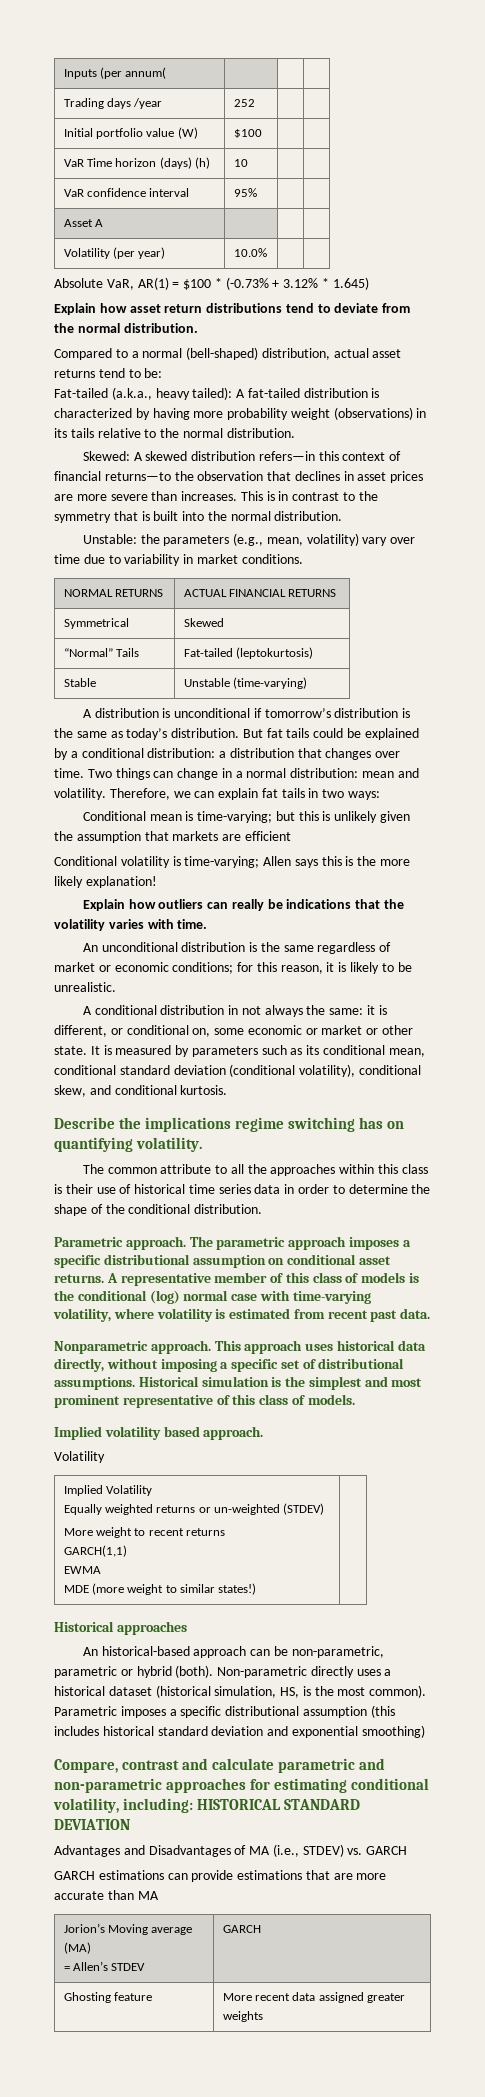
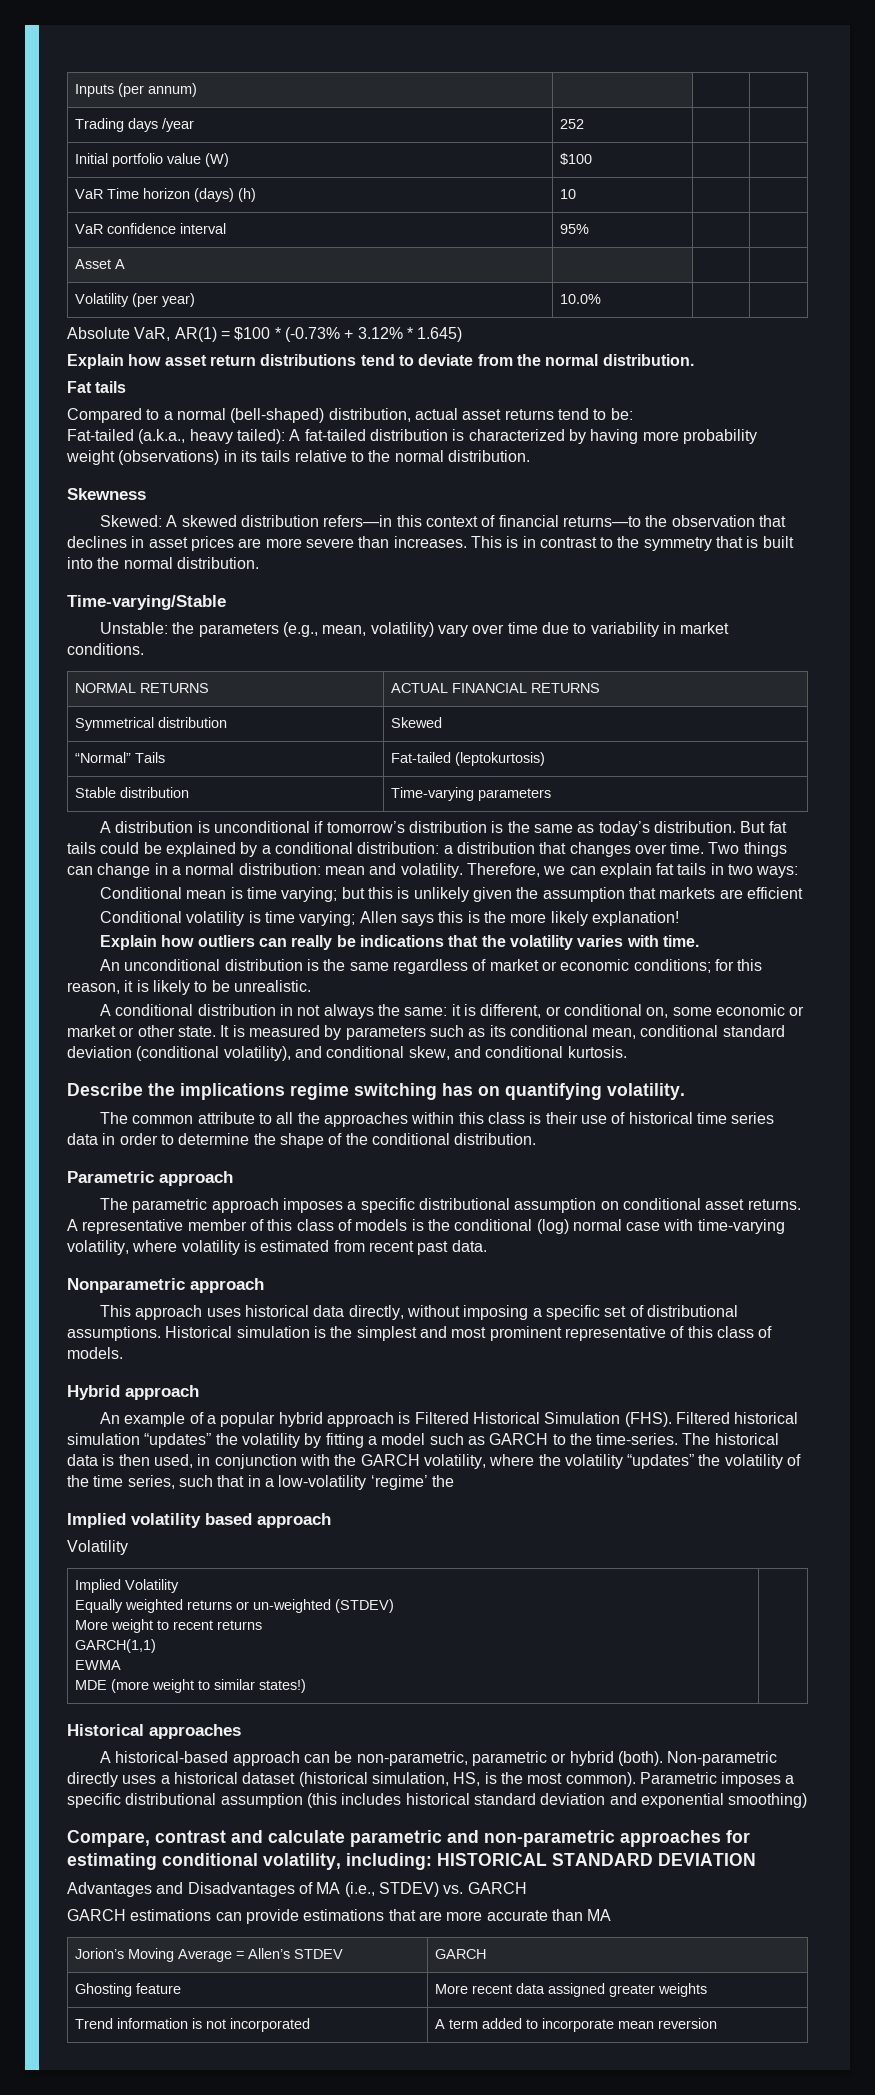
[125,67,167,79] annum( -> [147,83,197,97] annum)
(198, 328) none -> [67,381,127,393] // Fat tails
(295, 433) none -> [67,488,146,500] // Skewness
(343, 516) none -> [67,595,226,610] // Time-varying/Stable
(129, 623) none -> [157,717,227,728] distribution
[183,677,307,689] | Unstable (time-varying) -> [119,787,189,798] [390,787,551,801] distribution | Time-varying parameters
[197,811,273,823] time-varying; -> [247,887,338,902] time varying;
[184,856,260,868] time-varying; -> [265,911,356,926] time varying;
(356, 1070) none -> [294,1046,322,1058] and
[125,1236,186,1250] approach. -> [159,1171,233,1186] approach //
[150,1340,211,1354] approach. -> [190,1278,264,1293] approach //
(355, 1399) none -> [67,1385,199,1400] [100,1412,799,1427] [67,1433,779,1448] [67,1454,802,1469] [67,1475,454,1490] // Hybrid approach // An example of a popular hybrid approach is Filtered Historical Simulation (FHS). Filtered historical simulation “updates” the volatility by fitting a model such as GARCH to the time-series. The historical data is then used, in conjunction with the GARCH volatility, where the volatility “updates” the volatility of the time series, such that in a low-volatility ‘regime’ the
[203,1426,264,1440] approach. -> [257,1513,331,1528] approach
[82,1647,98,1656] An -> [100,1751,112,1763] A
[151,1927,193,1935] [63,1942,91,1954] average (MA) // -> [177,1949,232,1962] Average
(263, 2016) none -> [74,2018,310,2032] [434,2018,717,2032] // Trend information is not incorporated | A term added to incorporate mean reversion

